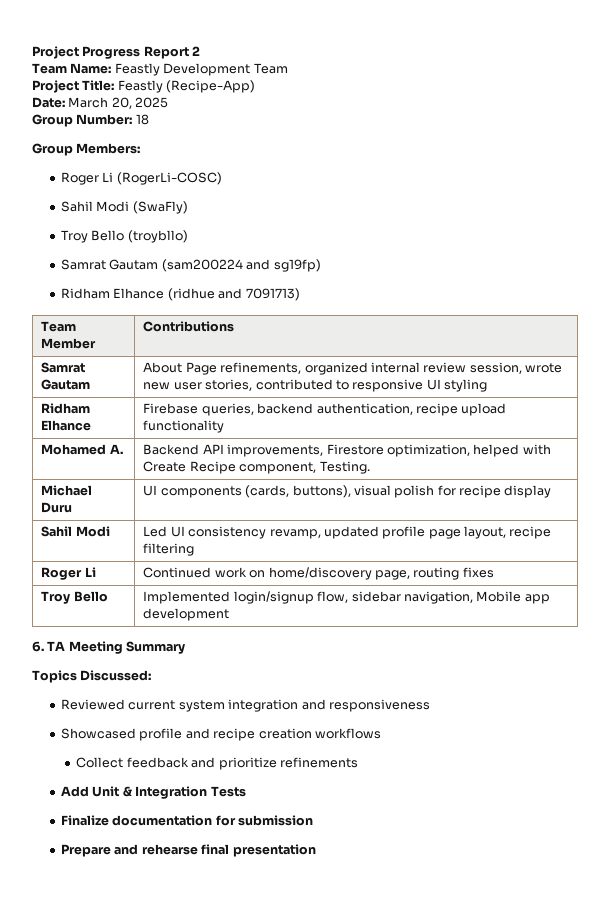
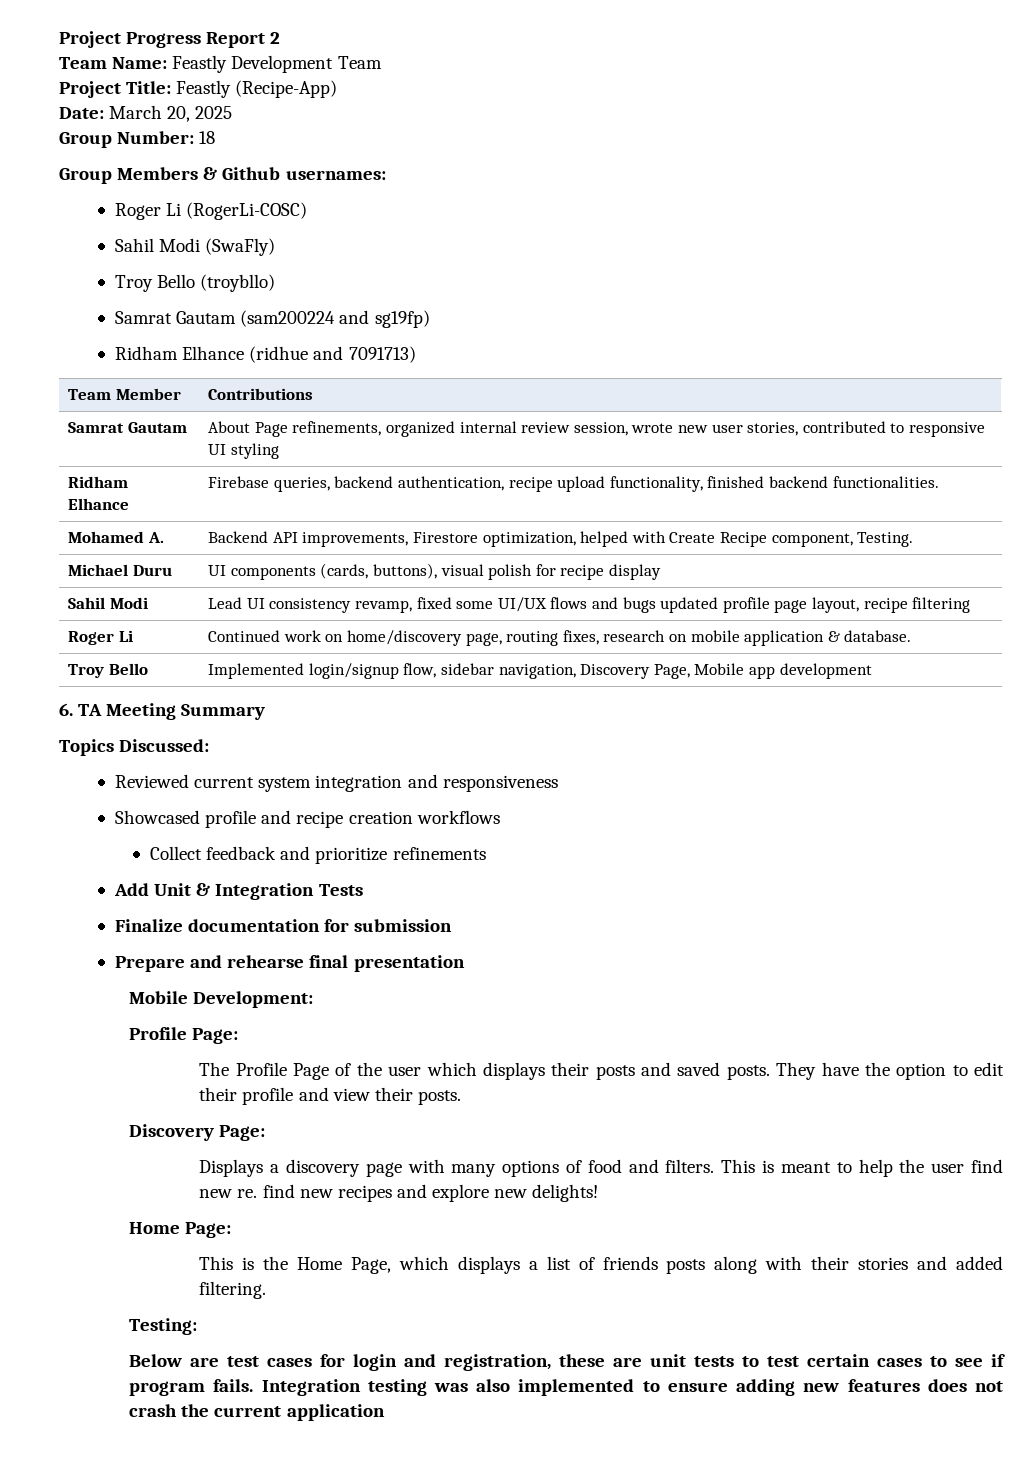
[76,143,141,154] Members: -> [117,167,386,180] Members & Github usernames:
[143,420,225,433] functionality -> [609,476,939,492] functionality, finished backend functionalities.
[143,526,168,537] Led -> [208,597,243,609] Lead
(321, 534) none -> [416,597,656,613] fixed some UI/UX flows and bugs
[462,567,494,578] fixes -> [562,630,912,646] fixes, research on mobile application & database.
(473, 597) none -> [580,664,690,679] Discovery Page,
(316, 850) none -> [129,991,314,1008] [129,1027,239,1044] [199,1062,1005,1080] [199,1087,461,1105] [129,1124,266,1141] [199,1159,1004,1177] [199,1184,599,1202] [129,1222,232,1238] [199,1256,1004,1274] [199,1281,267,1299] [129,1318,198,1335] [129,1354,1005,1371] [129,1379,1004,1396] [129,1404,385,1421] // Mobile Development: // Profile Page: // The Profile Page of the user which displays their posts and saved posts. They have the option to edit their profile and view their posts. // Discovery Page: // Displays a discovery page with many options of food and filters. This is meant to help the user find new re. find new recipes and explore new delights! // Home Page: // This is the Home Page, which displays a list of friends posts along with their stories and added filtering. // Testing: // Below are test cases for login and registration, these are unit tests to test certain cases to see if program fails. Integration testing was also implemented to ensure adding new features does not crash the current application

